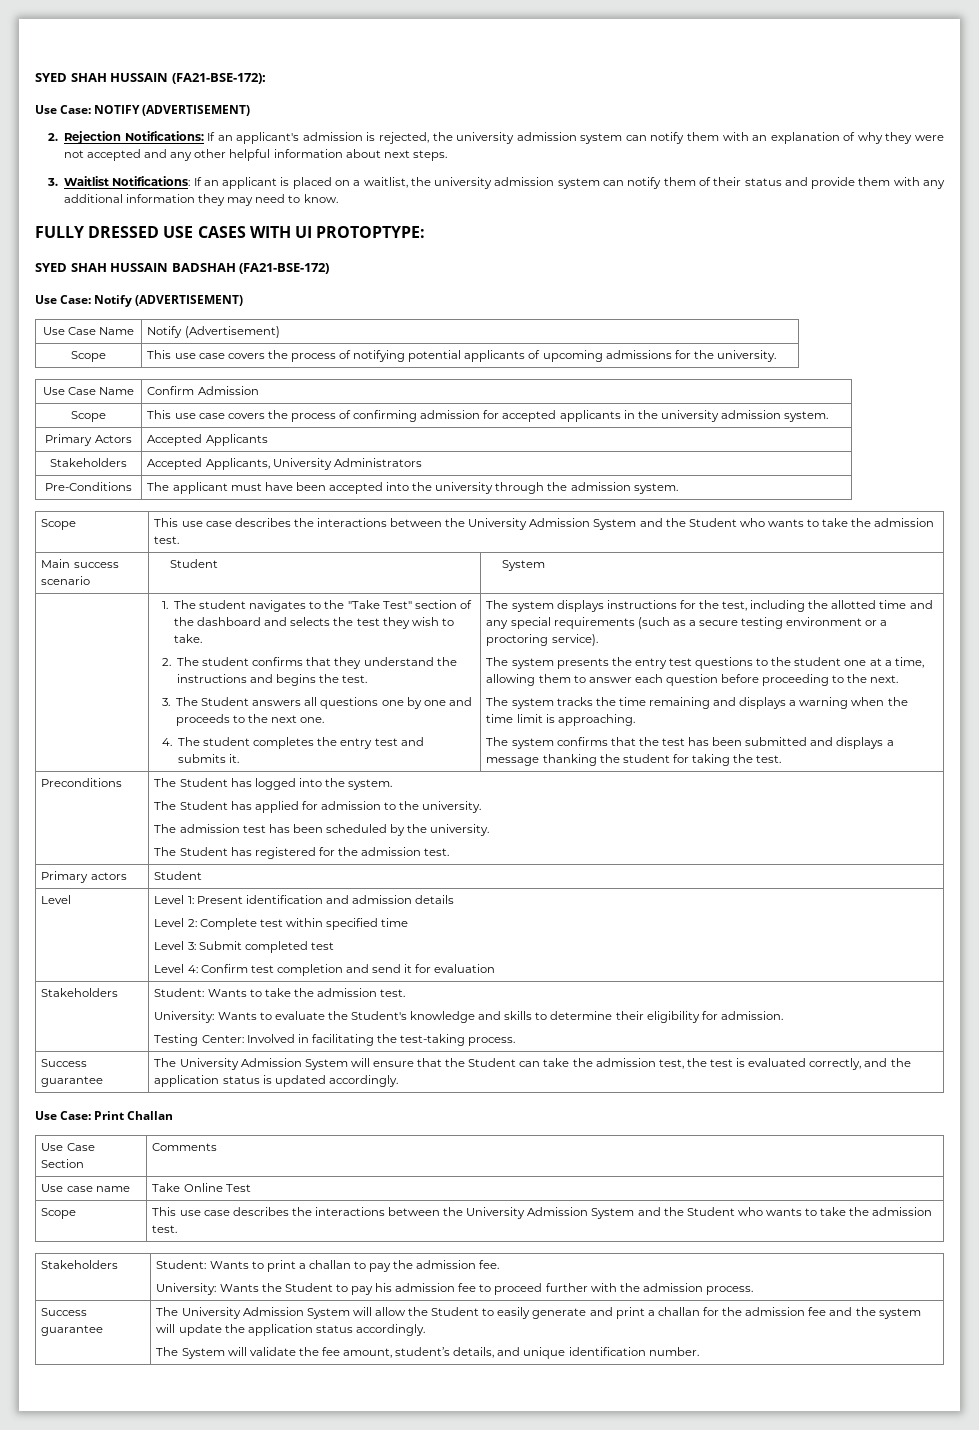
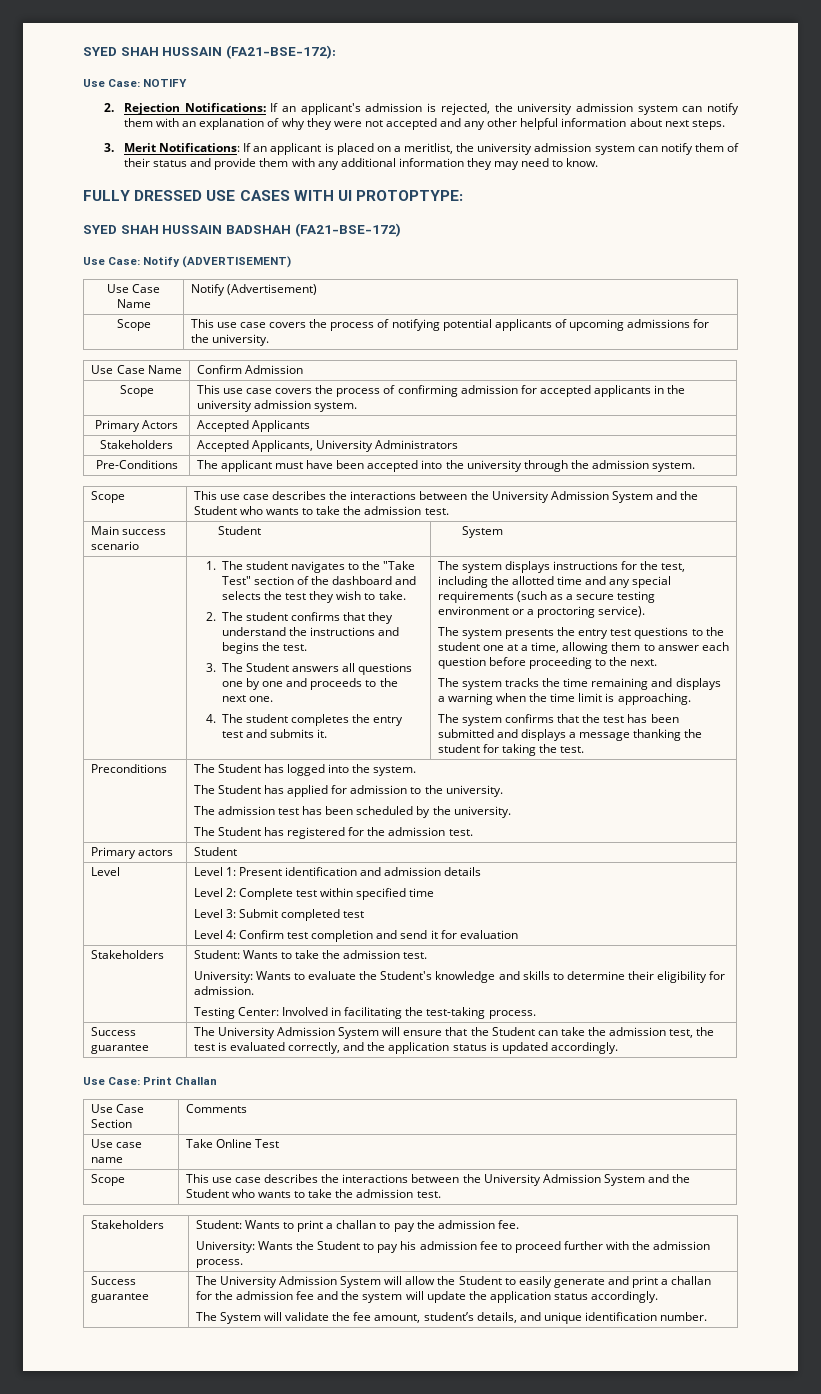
[142,105,251,116] (ADVERTISEMENT) -> (188, 83) none
[63,176,109,186] Waitlist -> [124,143,157,152] Merit
[363,177,408,188] waitlist, -> [404,143,454,154] meritlist,

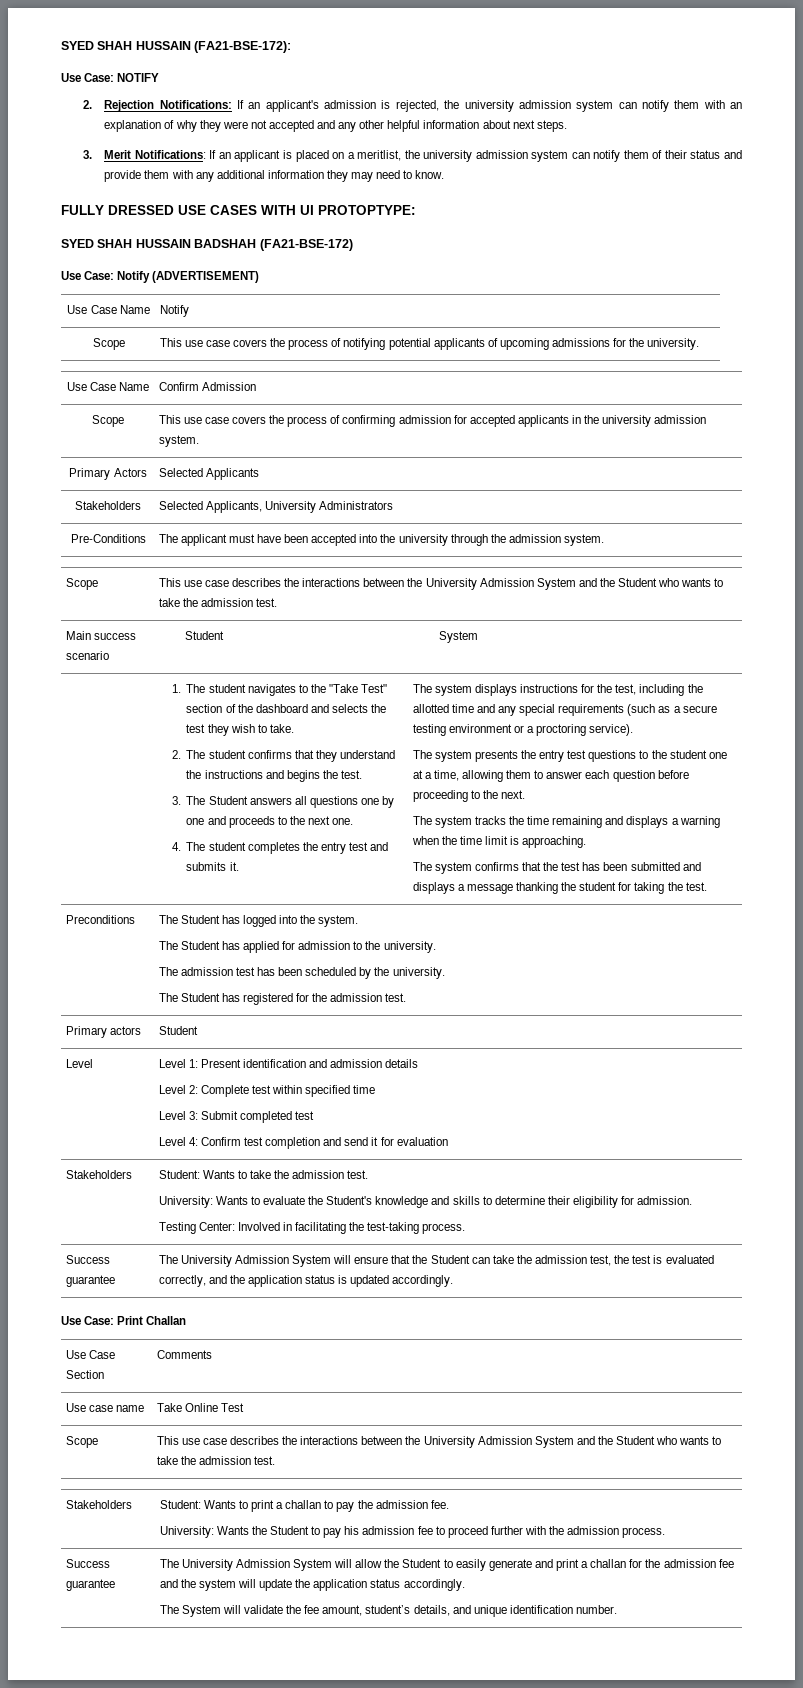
[226,284,317,295] (Advertisement) -> (189, 311) none
[196,420,249,432] Accepted -> [158,468,203,477] Selected
[196,440,249,452] Accepted -> [158,501,203,510] Selected

